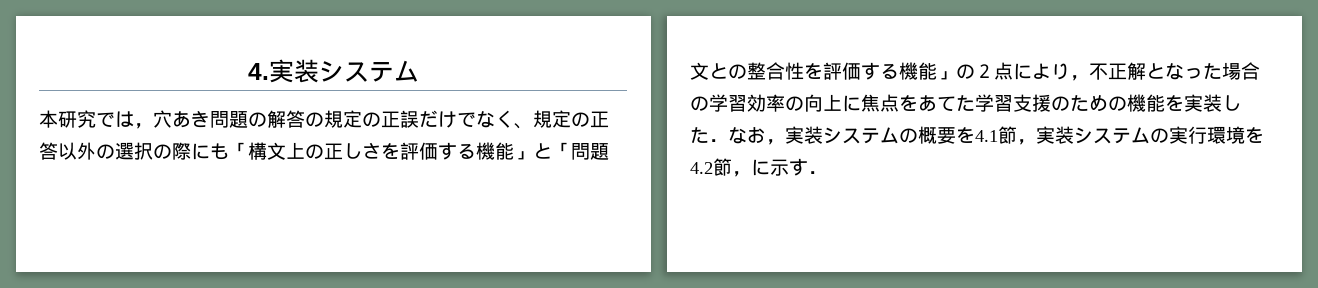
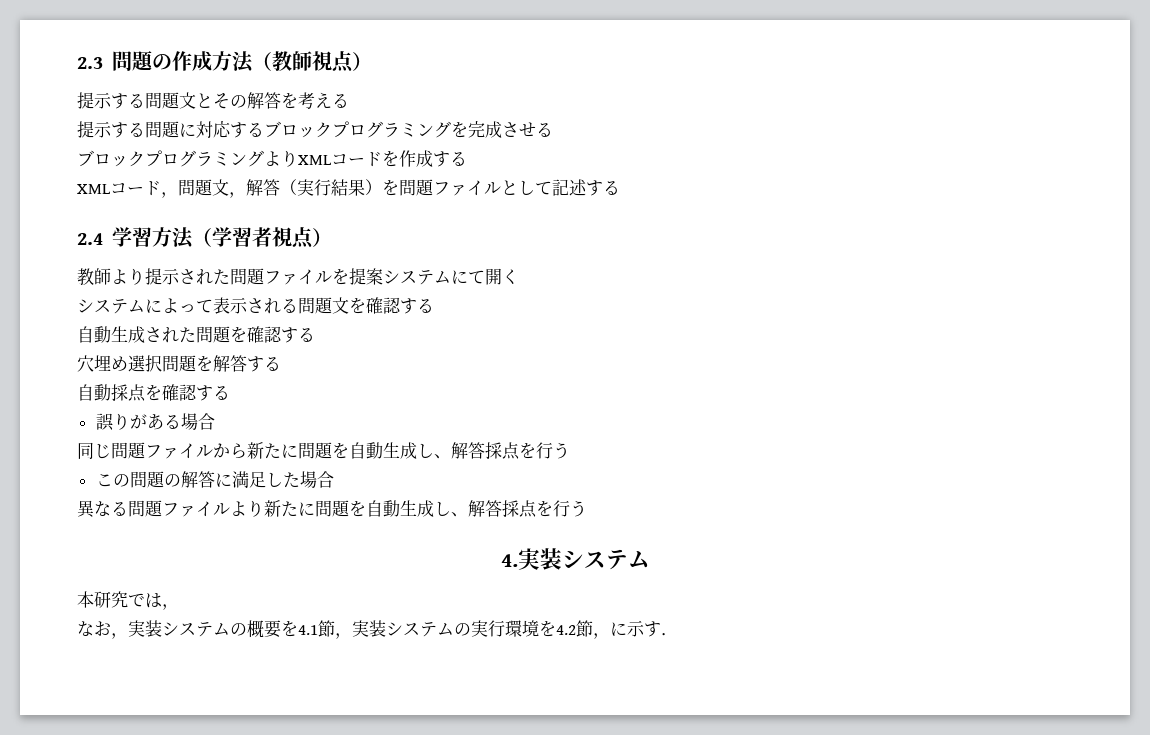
(247, 71) none -> [77,51,372,73] [77,92,349,109] [77,121,553,138] [77,150,467,167] [77,179,620,198] [77,227,332,249] [77,268,519,286] [77,297,434,314] [77,326,315,343] [77,355,281,372] [77,384,230,402] [95,413,215,431] [77,442,570,460] [95,471,334,488] [77,500,587,518] 2.3問題の作成方法（教師視点） // 提示する問題文とその解答を考える // 提示する問題に対応するブロックプログラミングを完成させる // ブロックプログラミングよりXMLコードを作成する // XMLコード，問題文，解答（実行結果）を問題ファイルとして記述する // 2.4学習方法（学習者視点） // 教師より提示された問題ファイルを提案システムにて開く // システムによって表示される問題文を確認する // 自動生成された問題を確認する // 穴埋め選択問題を解答する // 自動採点を確認する // 誤りがある場合 // 同じ問題ファイルから新たに問題を自動生成し、解答採点を行う // この問題の解答に満足した場合 // 異なる問題ファイルより新たに問題を自動生成し、解答採点を行う //
[153,110,609,129] [39,142,609,160] [690,62,1260,81] [690,94,1241,112] [690,127,728,144] 穴あき問題の解答の規定の正誤だけでなく、規定の正答以外の選択の際にも「構文上の正しさを評価する機能」と「問題文との整合性を評価する機能」の２点により，不正解となった場合の学習効率の向上に焦点をあてた学習支援のための機能を実装した． -> (179, 607) //

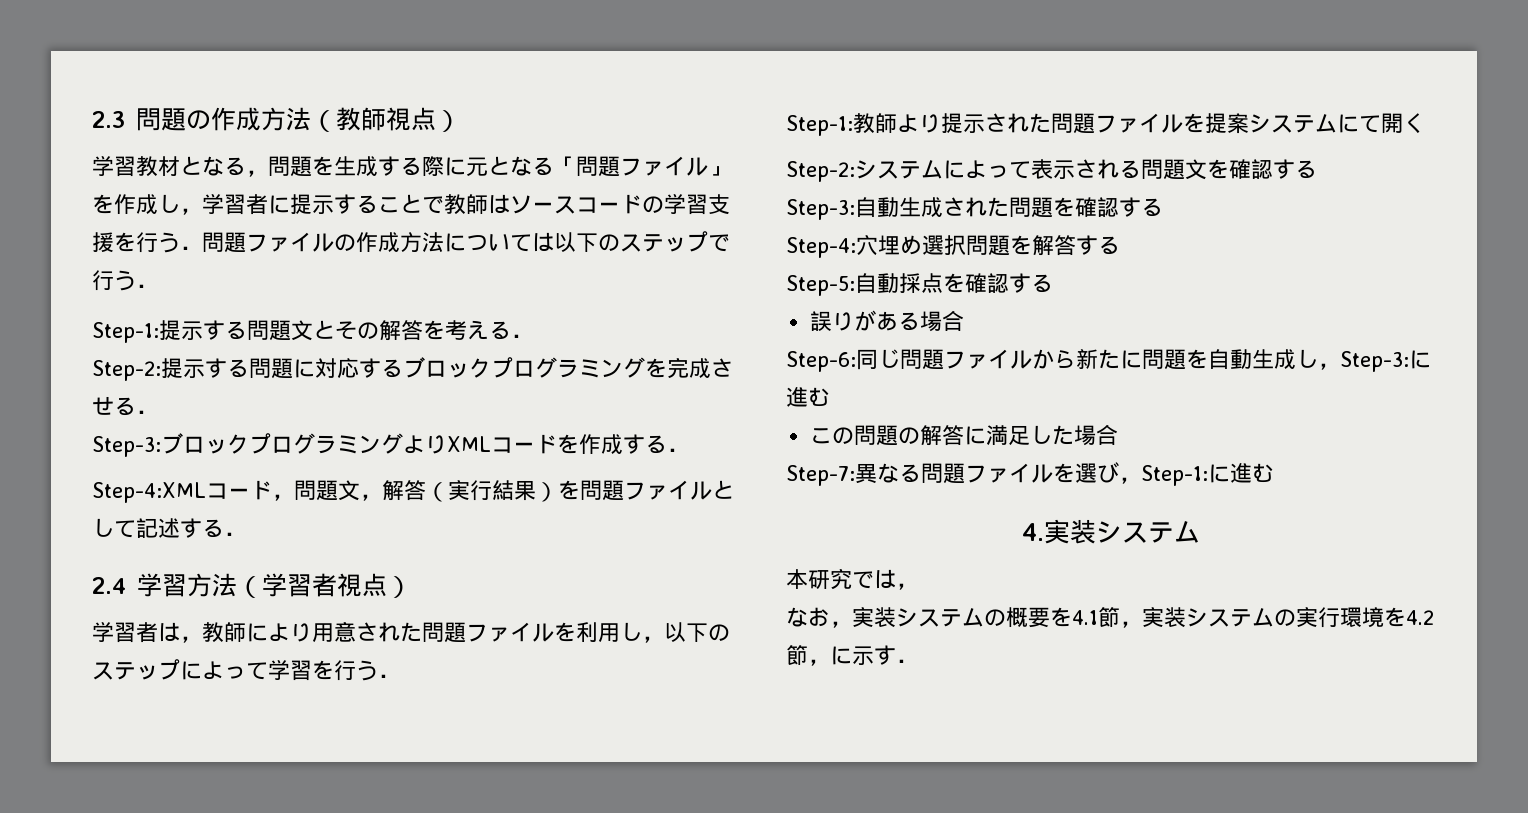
(372, 61) none -> [92,156,730,177] [92,194,730,215] [92,231,730,253] [92,270,158,291] [92,322,159,343] 学習教材となる，問題を生成する際に元となる「問題ファイル」を作成し，学習者に提示することで教師はソースコードの学習支援を行う．問題ファイルの作成方法については以下のステップで行う． // Step-1:
(349, 100) // -> [511,334,533,338] [92,360,161,381] ． // Step-2:
(553, 129) // -> [136,410,158,414] [92,436,161,457] ． // Step-3:
[77,184,111,194] // XML -> [667,448,689,452] [92,482,206,503] ． // Step-4:XML
(620, 187) none -> [224,532,246,536] ．
(332, 237) none -> [92,621,730,643] [92,659,400,681] [786,115,853,136] 学習者は，教師により用意された問題ファイルを利用し，以下のステップによって学習を行う． // Step-1:
(519, 276) none -> [786,161,855,182] Step-2:
(434, 305) none -> [786,199,855,220] Step-3:
(315, 334) none -> [786,237,856,258] Step-4:
(281, 363) none -> [786,275,855,296] Step-5:
(215, 421) none -> [786,351,856,372] Step-6:
[434,442,570,460] 、解答採点を行う -> [1318,350,1431,372] [786,386,830,407] ，Step-3:に進む
(334, 479) none -> [786,465,855,486] Step-7:
[230,500,587,518] より新たに問題を自動生成し、解答採点を行う -> [1053,462,1274,486] を選び，Step-1:に進む

